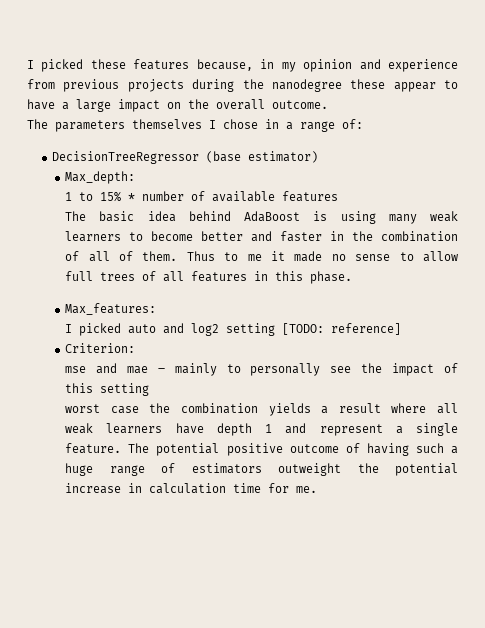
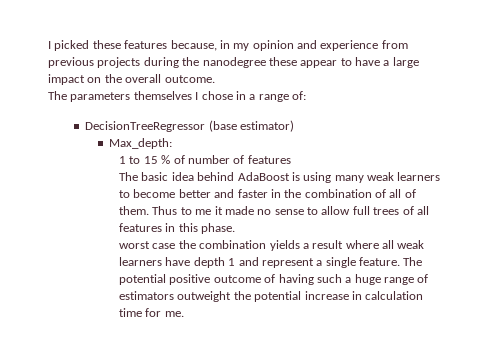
[100,192,136,202] 15% * -> [143,155,185,164] 15 % of
[212,191,276,202] available -> (245, 159) none
[65,303,157,315] [65,323,402,336] [65,343,136,353] [65,363,458,376] [65,383,150,396] // Max_features: // I picked auto and log2 setting [TODO: reference] // Criterion: // mse and mae – mainly to personally see the impact of this setting -> (236, 228) none

